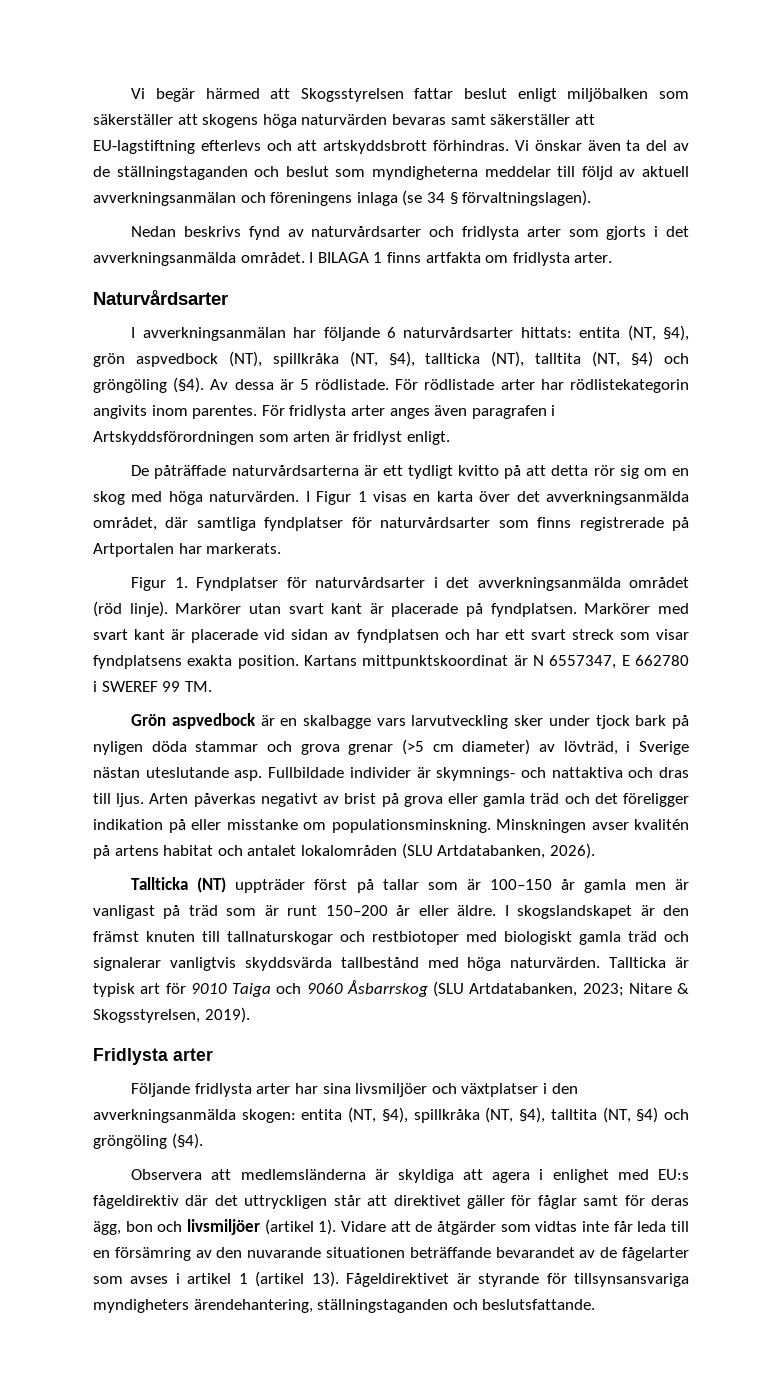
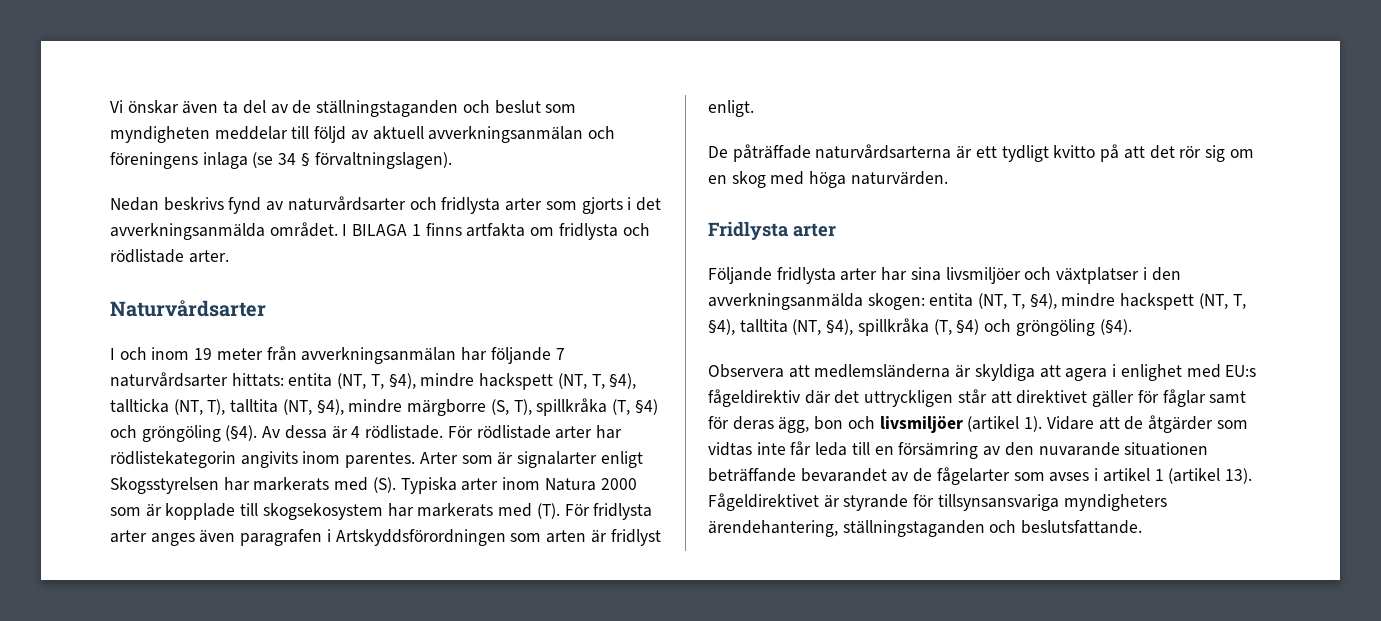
[131,88,689,102] [93,114,595,128] [93,140,529,154] Vi begär härmed att Skogsstyrelsen fattar beslut enligt miljöbalken som säkerställer att skogens höga naturvärden bevaras samt säkerställer att EU-lagstiftning efterlevs och att artskyddsbrott förhindras. Vi -> [110,100,123,113] Vi
[372,166,478,180] myndigheterna -> [110,126,210,143] myndigheten
(570, 259) none -> [622,223,650,236] [110,249,184,263] och rödlistade
(136, 332) none -> [119,346,297,361] och inom 19 meter från
[386,327,396,338] 6 -> [555,348,565,360] 7
[662,325,689,341] [93,351,621,367] §4), grön aspvedbock (NT), spillkråka (NT, §4), tallticka (NT), talltita (NT, -> [370,373,637,390] [110,398,630,416] T, §4), mindre hackspett (NT, T, §4), tallticka (NT, T), talltita (NT, §4), mindre märgborre (S, T), spillkråka (T,
[299,379,309,390] 5 -> [351,426,361,438] 4
(258, 412) none -> [419,451,643,468] [110,477,637,494] [110,503,560,520] Arter som är signalarter enligt Skogsstyrelsen har markerats med (S). Typiska arter inom Natura 2000 som är kopplade till skogsekosystem har markerats med (T).
[551,465,589,476] detta -> [1149,145,1175,159] det
[305,491,689,505] [93,517,690,531] [93,543,282,557] [131,577,689,591] [93,601,689,617] [93,629,689,643] [93,655,689,669] [93,681,212,692] [131,713,689,729] [93,739,689,755] [93,767,689,781] [93,793,690,807] [93,819,689,833] [93,843,595,859] [131,877,689,893] [93,905,689,919] [93,931,689,945] [93,957,689,971] [93,980,689,997] [93,1007,250,1023] I Figur 1 visas en karta över det avverkningsanmälda området, där samtliga fyndplatser för naturvårdsarter som finns registrerade på Artportalen har markerats. // Figur 1. Fyndplatser för naturvårdsarter i det avverkningsanmälda området (röd linje). Markörer utan svart kant är placerade på fyndplatsen. Markörer med svart kant är placerade vid sidan av fyndplatsen och har ett svart streck som visar fyndplatsens exakta position. Kartans mittpunktskoordinat är N 6557347, E 662780 i SWEREF 99 TM. // Grön aspvedbock är en skalbagge vars larvutveckling sker under tjock bark på nyligen döda stammar och grova grenar (>5 cm diameter) av lövträd, i Sverige nästan uteslutande asp. Fullbildade individer är skymnings- och nattaktiva och dras till ljus. Arten påverkas negativt av brist på grova eller gamla träd och det föreligger indikation på eller misstanke om populationsminskning. Minskningen avser kvalitén på artens habitat och antalet lokalområden (SLU Artdatabanken, 2026). // Tallticka (NT) uppträder först på tallar som är 100–150 år gamla men är vanligast på träd som är runt 150–200 år eller äldre. I skogslandskapet är den främst knuten till tallnaturskogar och restbiotoper med biologiskt gamla träd och signalerar vanligtvis skyddsvärda tallbestånd med höga naturvärden. Tallticka är typisk art för 9010 Taiga och 9060 Åsbarrskog (SLU Artdatabanken, 2023; Nitare & Skogsstyrelsen, 2019). -> (948, 178) none
[381,1107,631,1123] §4), spillkråka (NT, §4), talltita (NT, -> [1011,293,1246,310] [708,318,952,336] T, §4), mindre hackspett (NT, T, §4), talltita (NT, §4), spillkråka (T,

